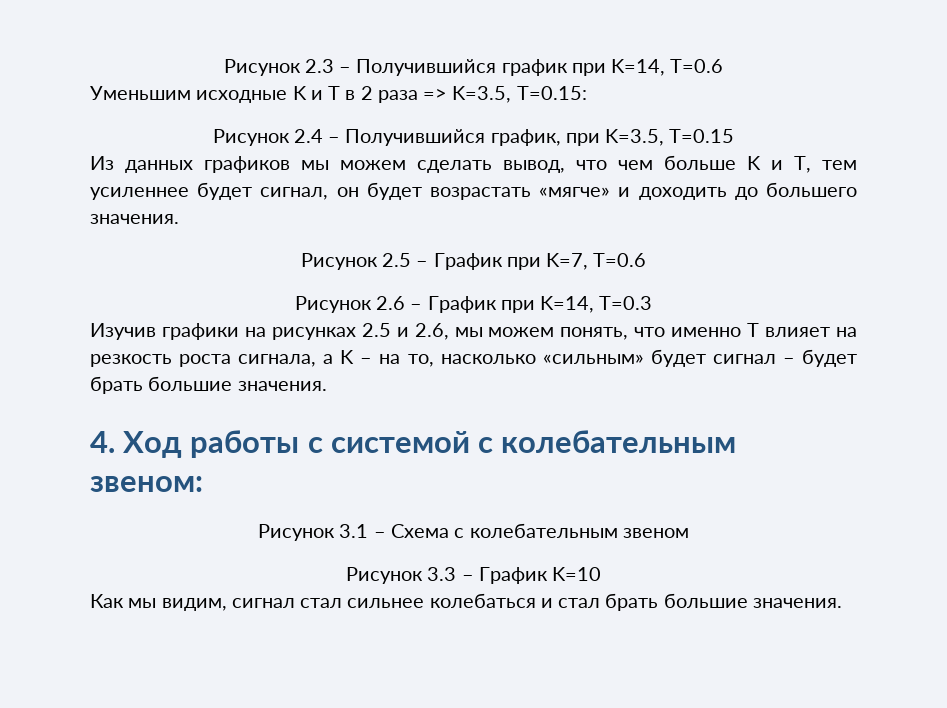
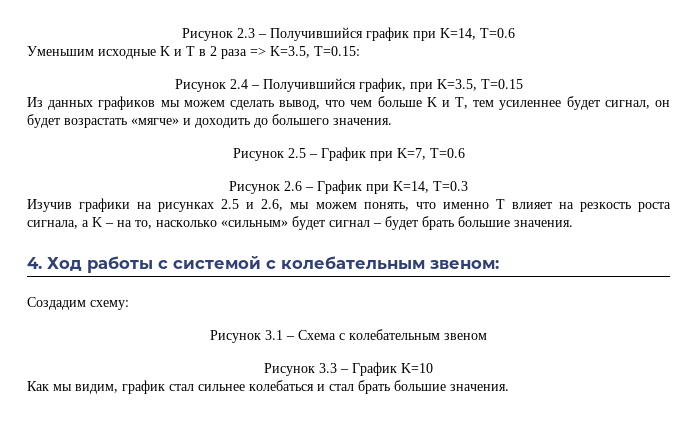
(203, 484) none -> [27,297,129,310] // Создадим схему:
[231,598,295,608] сигнал -> [122,380,165,394] график

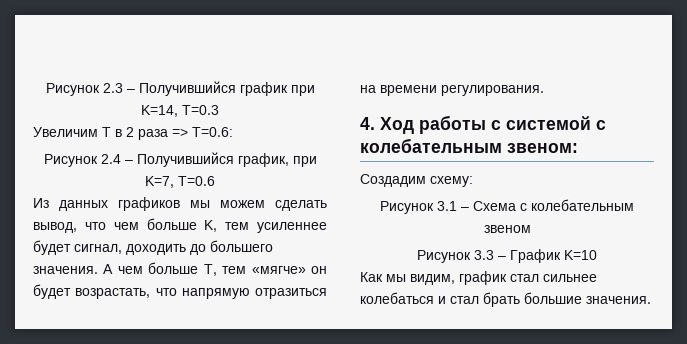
[480,28,515,38] [27,46,182,59] T=0.6 // Уменьшим исходные K и -> [182,105,219,115] [33,127,98,137] T=0.3 // Увеличим
[270,46,360,58] K=3.5, T=0.15: -> [192,127,233,137] T=0.6:
[436,79,523,91] K=3.5, T=0.15 -> [145,176,215,188] K=7, T=0.6
[426,97,469,109] K и T, -> [204,220,218,232] K,
[655,100,670,107] [27,114,191,128] он будет возрастать «мягче» и -> (122, 249) none
[232,147,465,161] [229,180,468,194] [27,198,671,212] [27,216,573,230] // Рисунок 2.5 – График при K=7, T=0.6 // Рисунок 2.6 – График при K=14, T=0.3 // Изучив графики на рисунках 2.5 и 2.6, мы можем понять, что именно T влияет на резкость роста сигнала, а K – на то, насколько «сильным» будет сигнал – будет брать большие значения. -> [103,262,327,276] [33,284,327,299] [360,85,544,96] А чем больше Т, тем «мягче» он будет возрастать, что напрямую отразиться на времени регулирования.

